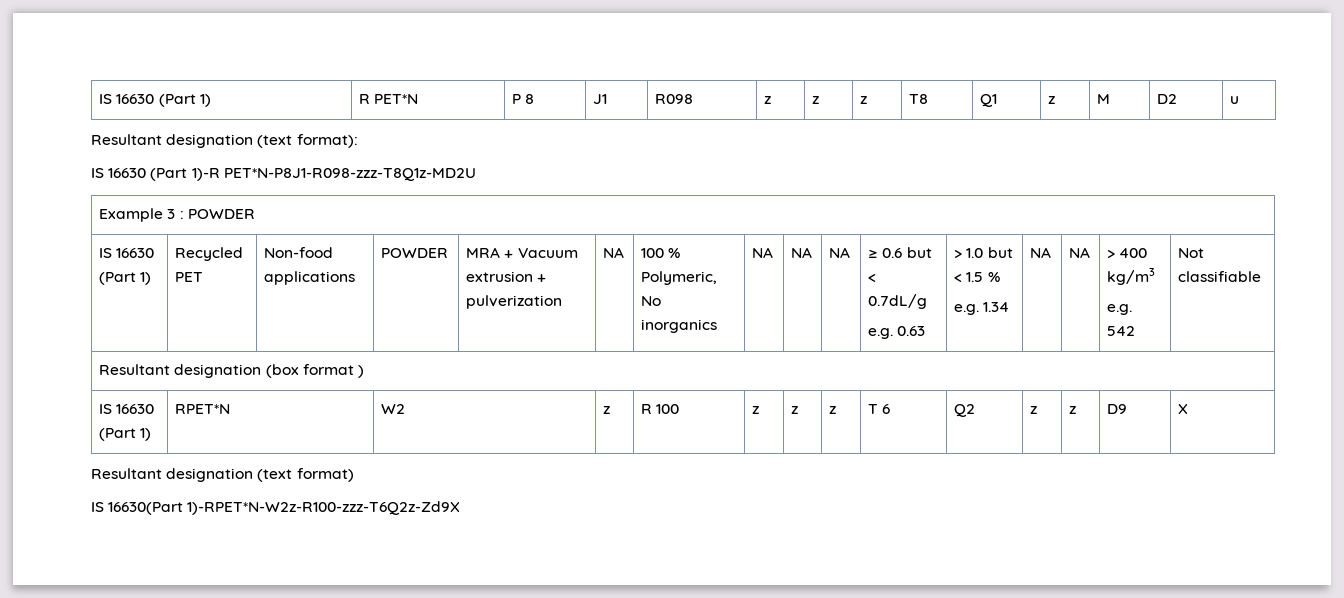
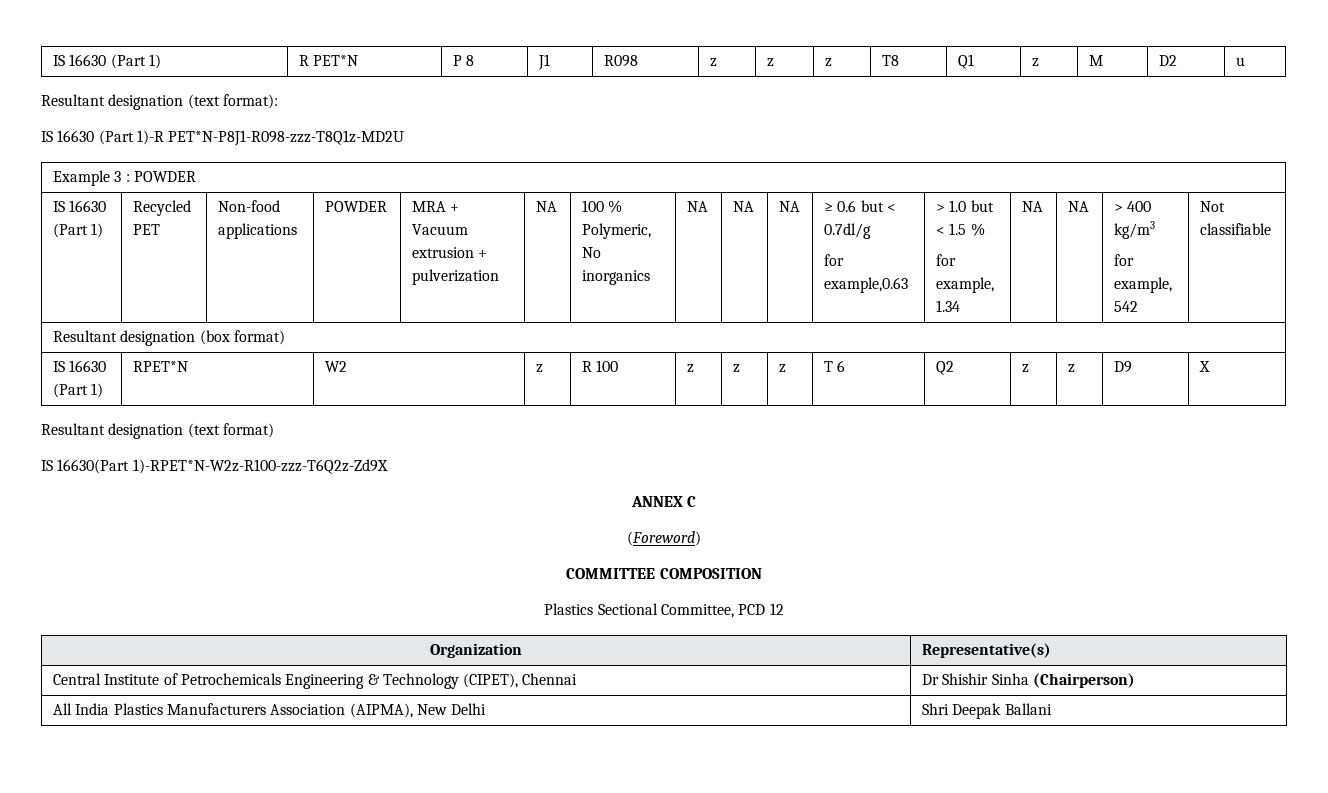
[868,294,928,309] [868,326,926,339] 0.7dL/g // e.g. 0.63 -> [823,223,871,239] [823,254,844,266] [823,277,908,293] 0.7dl/g // for example,0.63
[954,304,980,315] e.g. -> [935,254,956,266] [935,277,994,293] for example,
[1107,304,1133,315] e.g. -> [1113,254,1134,266] [1113,277,1172,293] for example,
[302,364,365,378] format ) -> [233,330,285,345] format)
(461, 508) none -> [630,496,697,507] [627,531,701,546] [566,568,762,579] [544,603,784,618] [430,643,522,658] [921,643,1051,658] [52,673,578,689] [921,673,1135,688] [52,703,487,718] [921,703,1052,719] // ANNEX C // (Foreword) // COMMITTEE COMPOSITION // Plastics Sectional Committee, PCD 12 // Organization | Representative(s) // Central Institute of Petrochemicals Engineering & Technology (CIPET), Chennai | Dr Shishir Sinha (Chairperson) // All India Plastics Manufacturers Association (AIPMA), New Delhi | Shri Deepak Ballani

